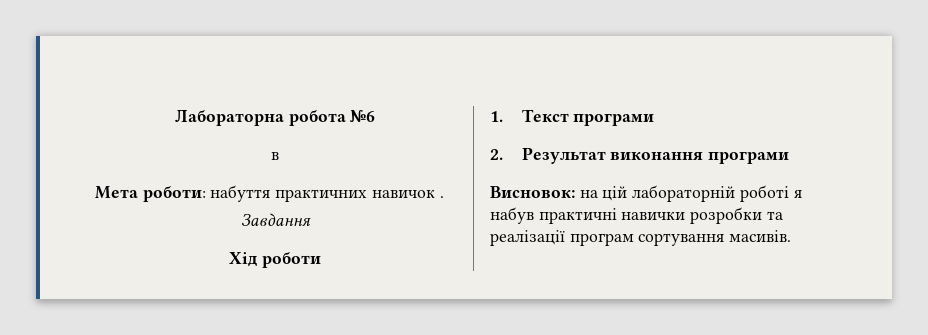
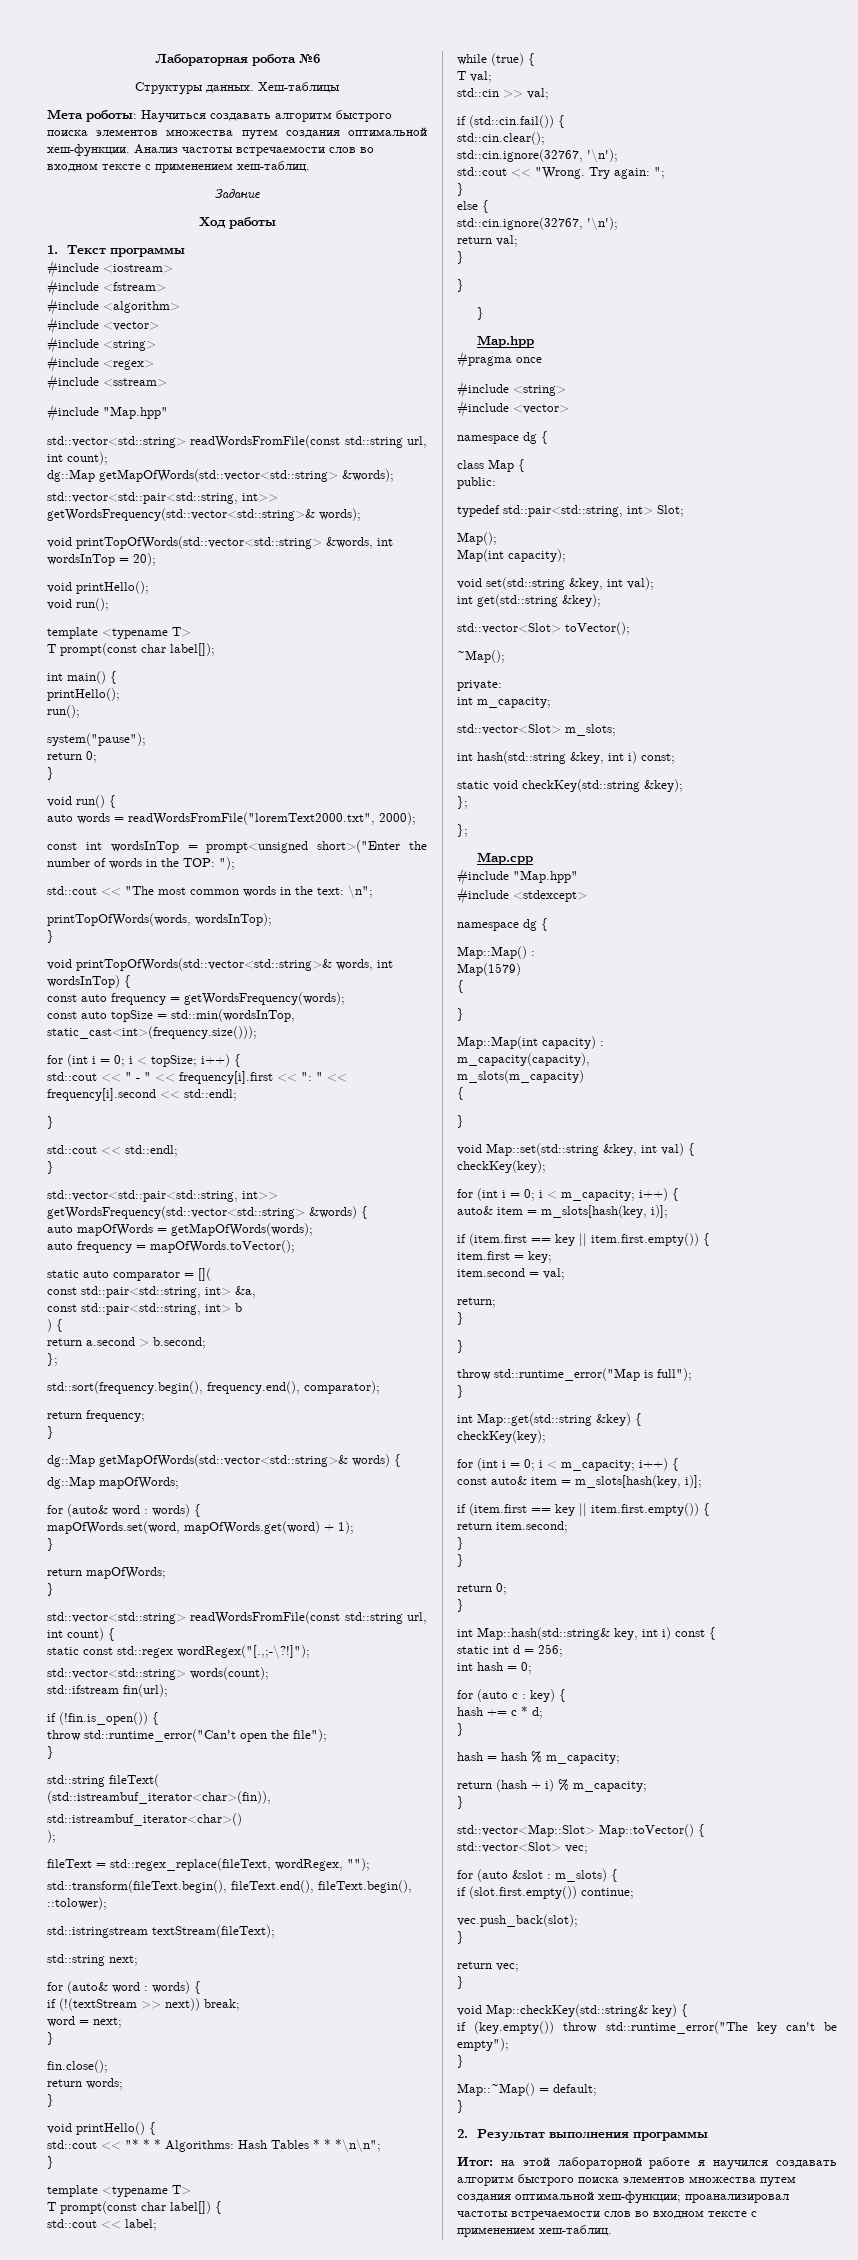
[174,109,284,126] Лабораторна -> [154,54,248,66] Лабораторная
[271,152,279,160] [95,185,444,202] [240,213,311,226] [229,252,321,268] [490,109,655,126] [490,147,790,164] [490,185,802,202] [490,207,783,224] [490,230,792,246] в // Мета роботи: набуття практичних навичок . // Завдання // Хід роботи // 1. Текст програми // 2. Результат виконання програми // Висновок: на цій лабораторній роботі я набув практичні навички розробки та реалізації програм сортування масивів. -> [135,82,340,95] [47,109,392,123] [47,127,427,140] [47,144,374,157] [47,161,310,173] [214,189,260,198] [198,217,276,229] [47,245,185,257] [47,260,173,277] [47,279,166,296] [47,298,180,315] [47,317,159,334] [47,336,156,353] [47,355,154,372] [47,374,167,391] [47,404,168,421] [47,435,427,448] [47,452,108,465] [47,469,394,482] [47,492,278,504] [47,508,361,521] [47,536,393,549] [47,553,156,566] [47,581,149,594] [47,598,109,611] [47,627,191,639] [47,643,215,656] [47,671,117,684] [47,688,120,701] [47,705,80,718] [47,733,146,746] [47,751,97,763] [47,767,54,780] [47,795,116,808] [47,812,416,825] [47,840,427,853] [47,857,235,870] [47,885,373,899] [47,913,272,926] [47,930,54,943] [47,958,393,971] [47,975,131,988] [47,992,345,1005] [47,1009,295,1022] [47,1026,257,1039] [47,1054,241,1067] [47,1071,347,1084] [47,1088,237,1101] [47,1116,54,1129] [47,1145,178,1157] [47,1161,54,1174] [47,1190,278,1202] [47,1206,368,1219] [47,1223,313,1236] [47,1240,295,1253] [47,1268,211,1281] [47,1286,256,1298] [47,1303,242,1315] [47,1319,63,1332] [47,1337,206,1349] [47,1353,58,1366] [47,1381,380,1394] [47,1410,145,1422] [47,1426,54,1439] [47,1454,401,1467] [47,1476,179,1489] [47,1504,201,1517] [47,1521,354,1534] [47,1538,54,1551] [47,1567,166,1579] [47,1583,54,1596] [47,1611,427,1624] [47,1628,115,1641] [47,1645,310,1659] [47,1667,269,1680] [47,1684,168,1697] [47,1712,159,1725] [47,1729,327,1742] [47,1746,54,1759] [47,1774,159,1787] [47,1791,271,1804] [47,1813,242,1826] [47,1830,56,1843] [47,1858,370,1871] [47,1880,412,1893] [47,1897,107,1910] [47,1925,275,1938] [47,1954,138,1966] [47,1981,201,1994] [47,1998,240,2011] [47,2016,122,2028] [47,2032,54,2045] [47,2060,108,2073] [47,2078,123,2090] [47,2094,54,2107] [47,2122,156,2135] [47,2139,381,2153] [47,2156,54,2169] [47,2185,191,2197] [47,2201,222,2214] [47,2219,157,2231] [457,53,535,66] [457,71,492,83] [457,88,549,100] [457,115,565,128] [457,132,545,145] [457,149,618,163] [457,167,665,179] [457,183,464,196] [457,200,489,213] [457,217,618,231] [457,235,518,247] [457,251,464,264] [457,279,464,292] [476,307,484,320] [476,335,534,348] [457,351,542,368] [457,381,566,398] [457,400,569,417] [457,431,548,444] [457,459,525,472] [457,477,496,489] [457,505,684,517] [457,532,497,545] [457,549,566,562] [457,577,654,590] [457,594,601,607] [457,622,630,635] [457,650,505,663] [457,680,502,691] [457,697,551,708] [457,724,616,736] [457,751,675,764] [457,779,683,792] [457,796,468,809] [457,824,468,837] [476,852,533,865] [457,868,578,885] [457,887,587,904] [457,918,548,931] [457,946,535,959] [457,963,521,976] [457,980,464,993] [457,1008,464,1021] [457,1036,604,1049] [457,1053,590,1066] [457,1070,584,1083] [457,1087,464,1100] [457,1115,464,1128] [457,1143,695,1156] [457,1160,546,1173] [457,1188,679,1201] [457,1205,668,1218] [457,1233,710,1247] [457,1251,552,1263] [457,1268,565,1280] [457,1297,496,1308] [457,1312,464,1325] [457,1340,464,1353] [457,1368,692,1381] [457,1385,464,1398] [457,1413,642,1426] [457,1430,546,1443] [457,1458,679,1471] [457,1475,702,1488] [457,1503,710,1517] [457,1521,568,1533] [457,1537,464,1550] [457,1554,464,1567] [457,1583,507,1595] [457,1599,464,1612] [457,1627,716,1640] [457,1644,563,1657] [457,1662,532,1674] [457,1689,566,1702] [457,1706,543,1719] [457,1723,464,1736] [457,1751,620,1764] [457,1779,647,1792] [457,1796,464,1809] [457,1824,705,1837] [457,1842,588,1854] [457,1869,618,1882] [457,1886,634,1899] [457,1914,578,1927] [457,1931,464,1944] [457,1961,519,1972] [457,1976,464,1989] [457,2004,688,2017] [457,2021,837,2034] [457,2038,509,2051] [457,2055,464,2068] [457,2083,597,2096] [457,2100,464,2113] [457,2129,708,2141] [457,2156,837,2170] [457,2174,796,2187] [457,2191,789,2204] [457,2210,757,2220] [457,2225,612,2237] Структуры данных. Хеш-таблицы // Мета роботы: Научиться создавать алгоритм быстрого поиска элементов множества путем создания оптимальной хеш-функции. Анализ частоты встречаемости слов во входном тексте с применением хеш-таблиц. // Задание // Ход работы // 1. Текст программы // #include <iostream> // #include <fstream> // #include <algorithm> // #include <vector> // #include <string> // #include <regex> // #include <sstream> // #include "Map.hpp" // std::vector<std::string> readWordsFromFile(const std::string url, int count); // dg::Map getMapOfWords(std::vector<std::string> &words); // std::vector<std::pair<std::string, int>> getWordsFrequency(std::vector<std::string>& words); // void printTopOfWords(std::vector<std::string> &words, int wordsInTop = 20); // void printHello(); // void run(); // template <typename T> // T prompt(const char label[]); // int main() { // printHello(); // run(); // system("pause"); // return 0; // } // void run() { // auto words = readWordsFromFile("loremText2000.txt", 2000); // const int wordsInTop = prompt<unsigned short>("Enter the number of words in the TOP: "); // std::cout << "The most common words in the text: \n"; // printTopOfWords(words, wordsInTop); // } // void printTopOfWords(std::vector<std::string>& words, int wordsInTop) { // const auto frequency = getWordsFrequency(words); // const auto topSize = std::min(wordsInTop, static_cast<int>(frequency.size())); // for (int i = 0; i < topSize; i++) { // std::cout << " - " << frequency[i].first << ": " << frequency[i].second << std::endl; // } // std::cout << std::endl; // } // std::vector<std::pair<std::string, int>> getWordsFrequency(std::vector<std::string> &words) { // auto mapOfWords = getMapOfWords(words); // auto frequency = mapOfWords.toVector(); // static auto comparator = []( // const std::pair<std::string, int> &a, // const std::pair<std::string, int> b // ) { // return a.second > b.second; // }; // std::sort(frequency.begin(), frequency.end(), comparator); // return frequency; // } // dg::Map getMapOfWords(std::vector<std::string>& words) { // dg::Map mapOfWords; // for (auto& word : words) { // mapOfWords.set(word, mapOfWords.get(word) + 1); // } // return mapOfWords; // } // std::vector<std::string> readWordsFromFile(const std::string url, int count) { // static const std::regex wordRegex("[.,;-\?!]"); // std::vector<std::string> words(count); // std::ifstream fin(url); // if (!fin.is_open()) { // throw std::runtime_error("Can't open the file"); // } // std::string fileText( // (std::istreambuf_iterator<char>(fin)), // std::istreambuf_iterator<char>() // ); // fileText = std::regex_replace(fileText, wordRegex, ""); // std::transform(fileText.begin(), fileText.end(), fileText.begin(), ::tolower); // std::istringstream textStream(fileText); // std::string next; // for (auto& word : words) { // if (!(textStream >> next)) break; // word = next; // } // fin.close(); // return words; // } // void printHello() { // std::cout << "* * * Algorithms: Hash Tables * * *\n\n"; // } // template <typename T> // T prompt(const char label[]) { // std::cout << label; // while (true) { // T val; // std::cin >> val; // if (std::cin.fail()) { // std::cin.clear(); // std::cin.ignore(32767, '\n'); // std::cout << "Wrong. Try again: "; // } // else { // std::cin.ignore(32767, '\n'); // return val; // } // } // } // Map.hpp // #pragma once // #include <string> // #include <vector> // namespace dg { // class Map { // public: // typedef std::pair<std::string, int> Slot; // Map(); // Map(int capacity); // void set(std::string &key, int val); // int get(std::string &key); // std::vector<Slot> toVector(); // ~Map(); // private: // int m_capacity; // std::vector<Slot> m_slots; // int hash(std::string &key, int i) const; // static void checkKey(std::string &key); // }; // }; // Map.cpp // #include "Map.hpp" // #include <stdexcept> // namespace dg { // Map::Map() : // Map(1579) // { // } // Map::Map(int capacity) : // m_capacity(capacity), // m_slots(m_capacity) // { // } // void Map::set(std::string &key, int val) { // checkKey(key); // for (int i = 0; i < m_capacity; i++) { // auto& item = m_slots[hash(key, i)]; // if (item.first == key || item.first.empty()) { // item.first = key; // item.second = val; // return; // } // } // throw std::runtime_error("Map is full"); // } // int Map::get(std::string &key) { // checkKey(key); // for (int i = 0; i < m_capacity; i++) { // const auto& item = m_slots[hash(key, i)]; // if (item.first == key || item.first.empty()) { // return item.second; // } // } // return 0; // } // int Map::hash(std::string& key, int i) const { // static int d = 256; // int hash = 0; // for (auto c : key) { // hash += c * d; // } // hash = hash % m_capacity; // return (hash + i) % m_capacity; // } // std::vector<Map::Slot> Map::toVector() { // std::vector<Slot> vec; // for (auto &slot : m_slots) { // if (slot.first.empty()) continue; // vec.push_back(slot); // } // return vec; // } // void Map::checkKey(std::string& key) { // if (key.empty()) throw std::runtime_error("The key can't be empty"); // } // Map::~Map() = default; // } // 2. Результат выполнения программы // Итог: на этой лабораторной работе я научился создавать алгоритм быстрого поиска элементов множества путем создания оптимальной хеш-функции; проанализировал частоты встречаемости слов во входном тексте с применением хеш-таблиц.

